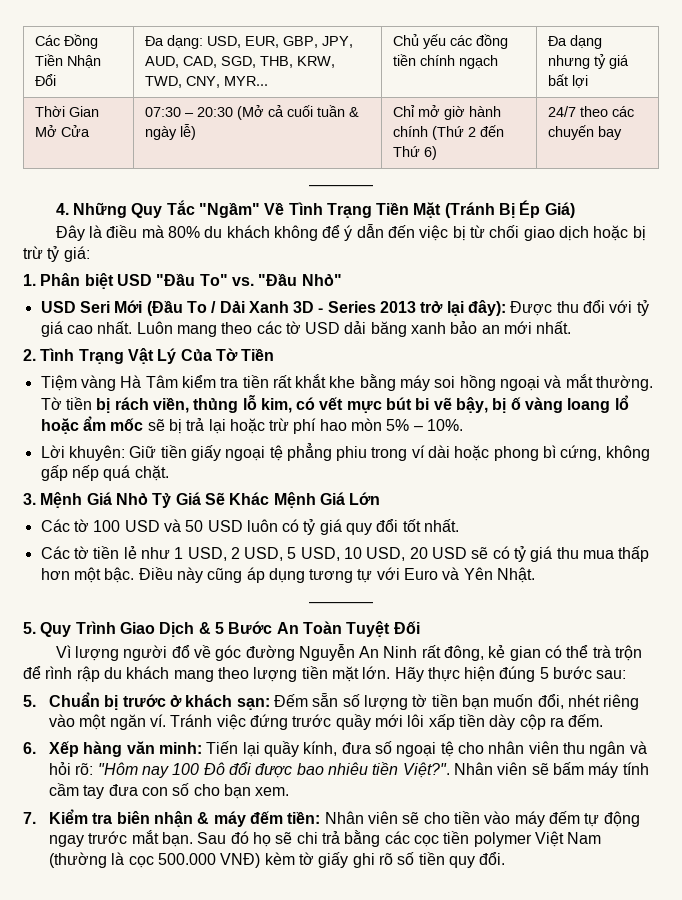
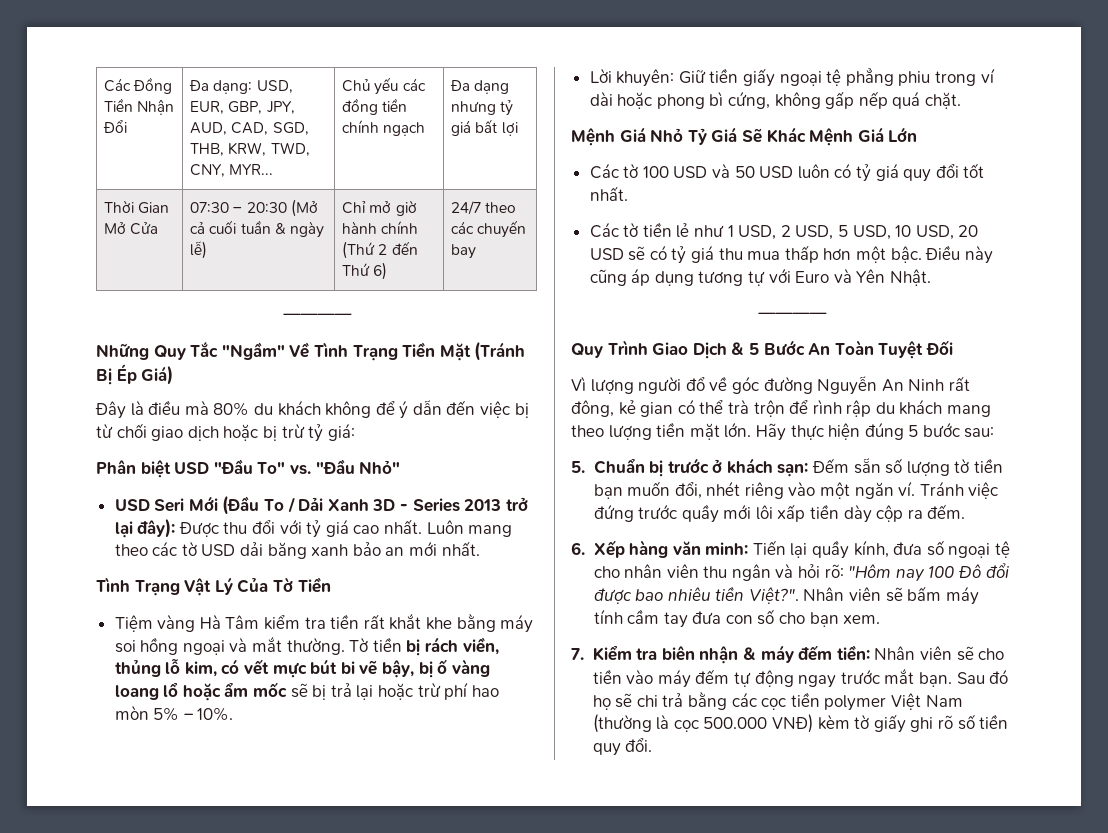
[55,203,69,215] 4. -> (352, 316) none
[23,274,36,286] 1. -> (355, 432) none
[23,349,36,361] 2. -> (480, 548) none
[23,493,36,505] 3. -> (962, 100) none
[23,622,36,634] 5. -> (827, 315) none

